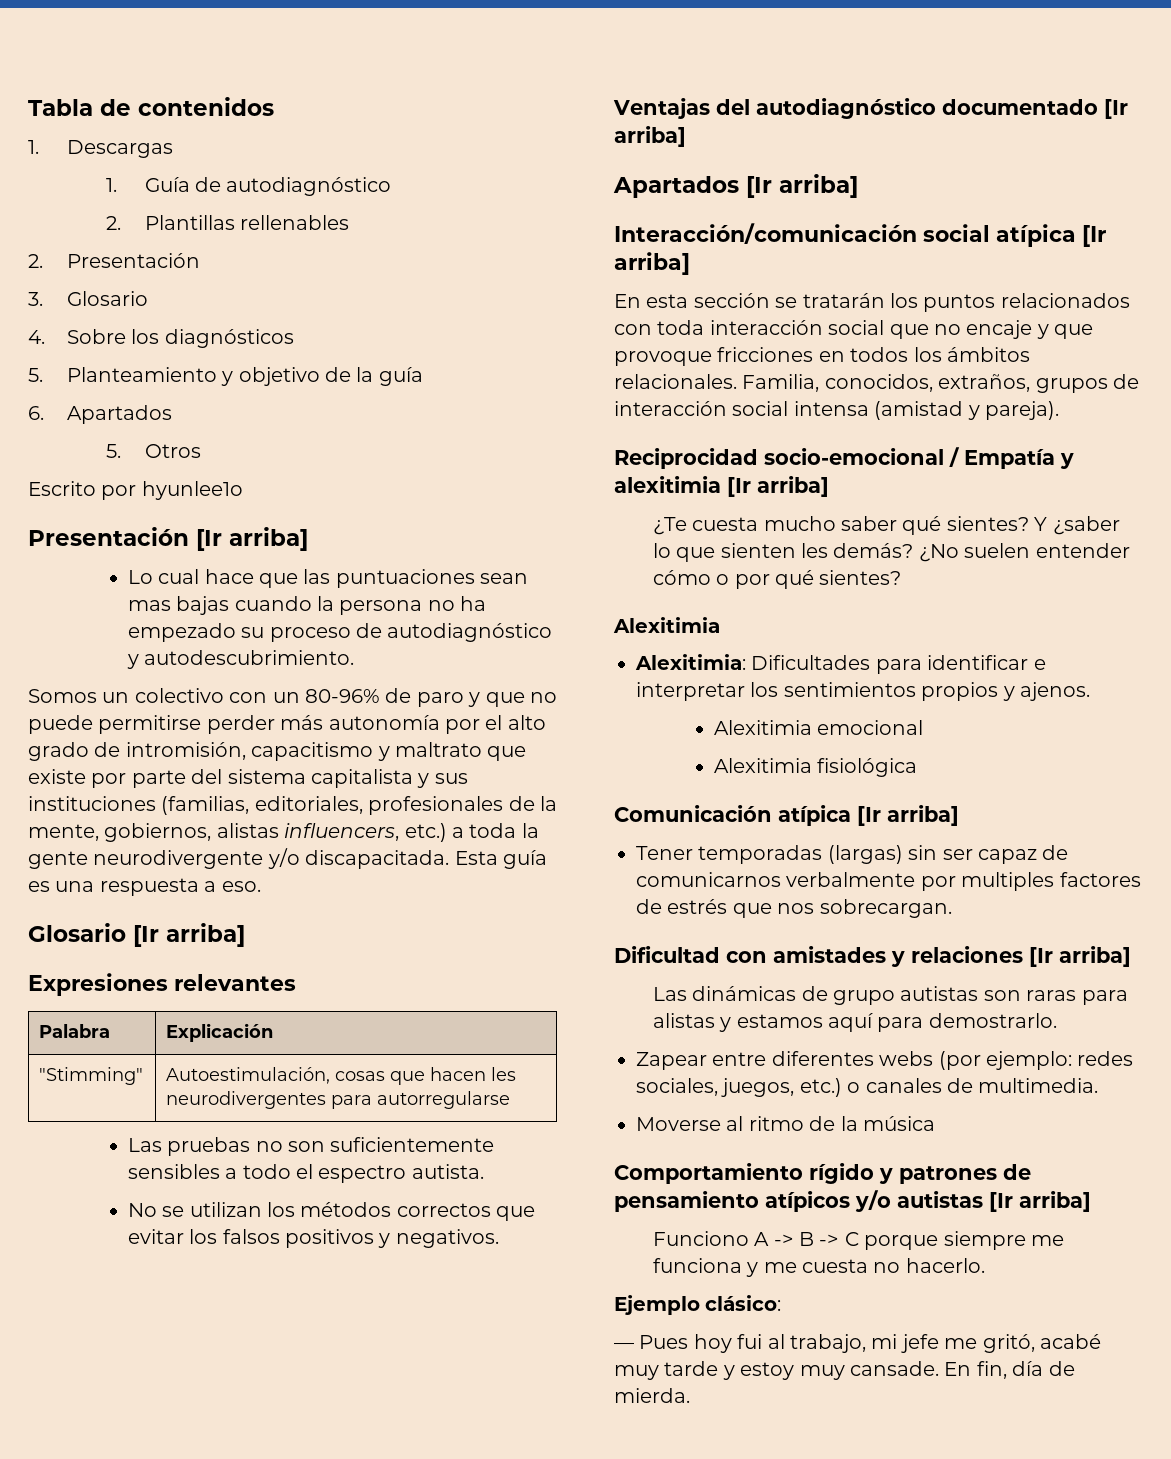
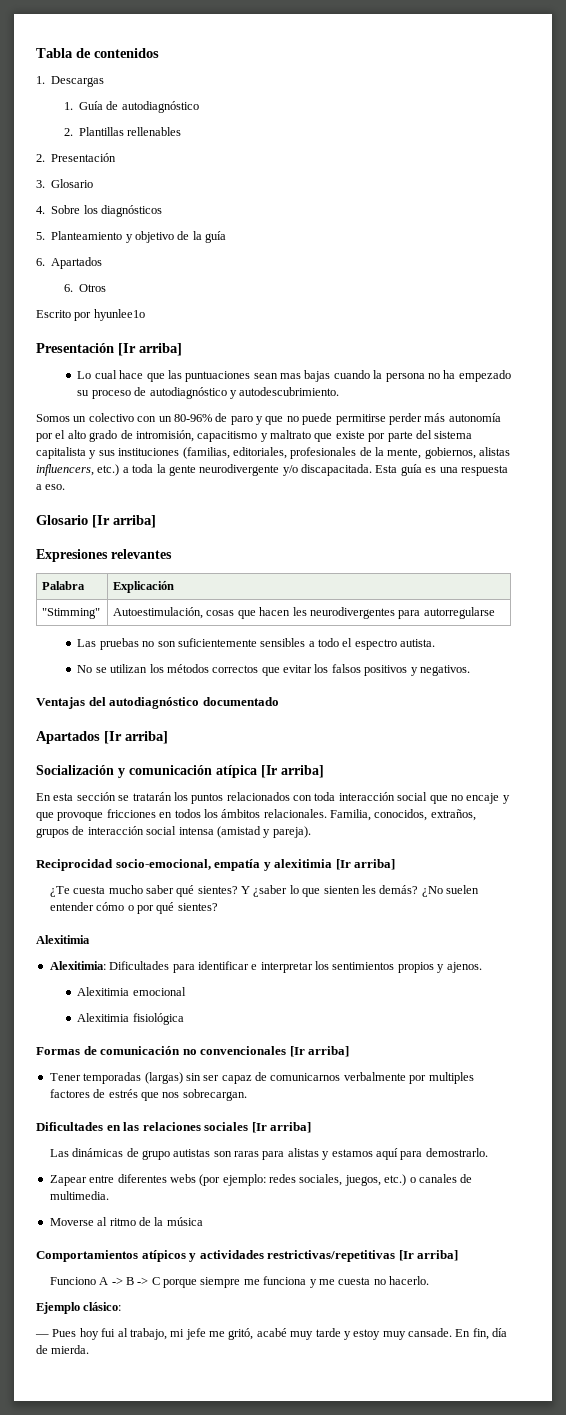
[105,444,121,458] 5. -> [63,284,73,292] 6.
[1104,99,1128,119] [614,126,686,147] [Ir arriba] -> (279, 701) none
[614,223,990,244] Interacción/comunicación social -> [36,765,212,778] Socialización y comunicación
[764,447,1055,469] socio-emocional / Empatía -> [115,859,261,871] socio-emocional, empatía
[614,805,851,826] Comunicación atípica -> [36,1046,287,1055] Formas de comunicación no convencionales
[614,946,1023,967] Dificultad con amistades y relaciones -> [36,1122,249,1131] Dificultades en las relaciones sociales
[614,1163,1031,1184] [614,1190,983,1212] Comportamiento rígido y patrones de pensamiento atípicos y/o autistas -> [36,1250,396,1262] Comportamientos atípicos y actividades restrictivas/repetitivas

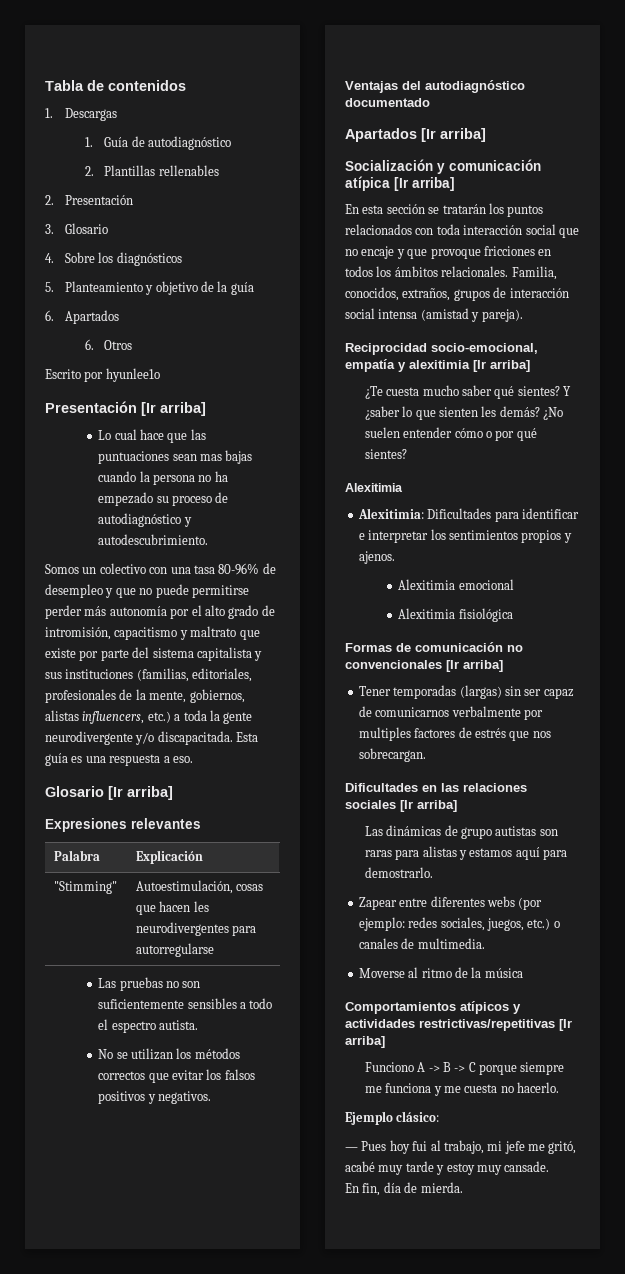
[158,416,172,422] un -> [170,565,215,574] una tasa
[230,416,253,425] paro -> [45,584,103,598] desempleo
(452, 1332) none -> (550, 1166) //

